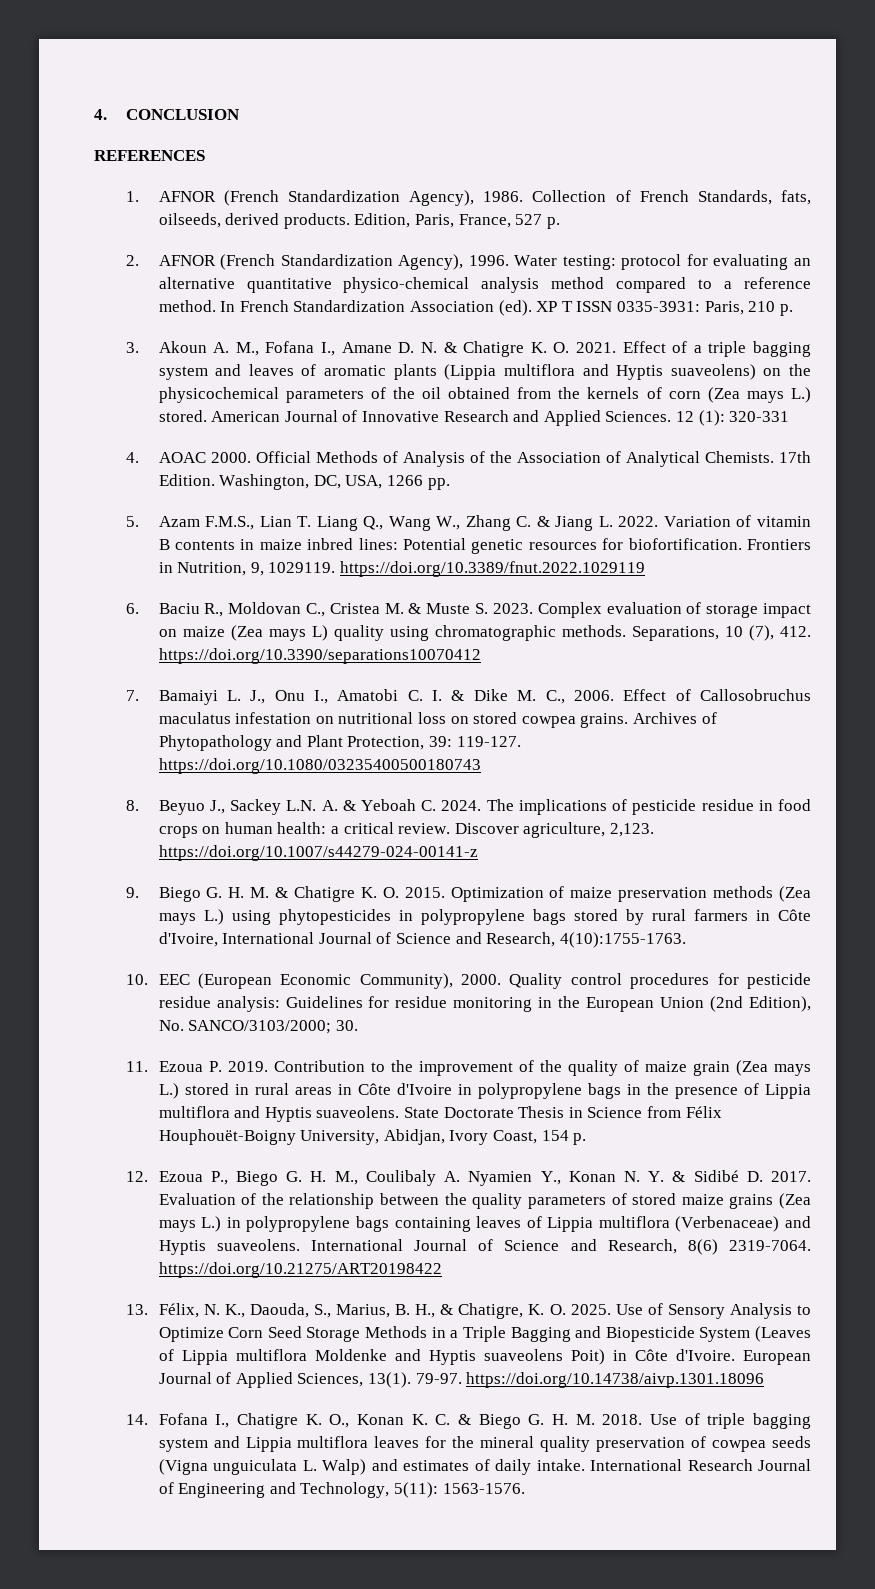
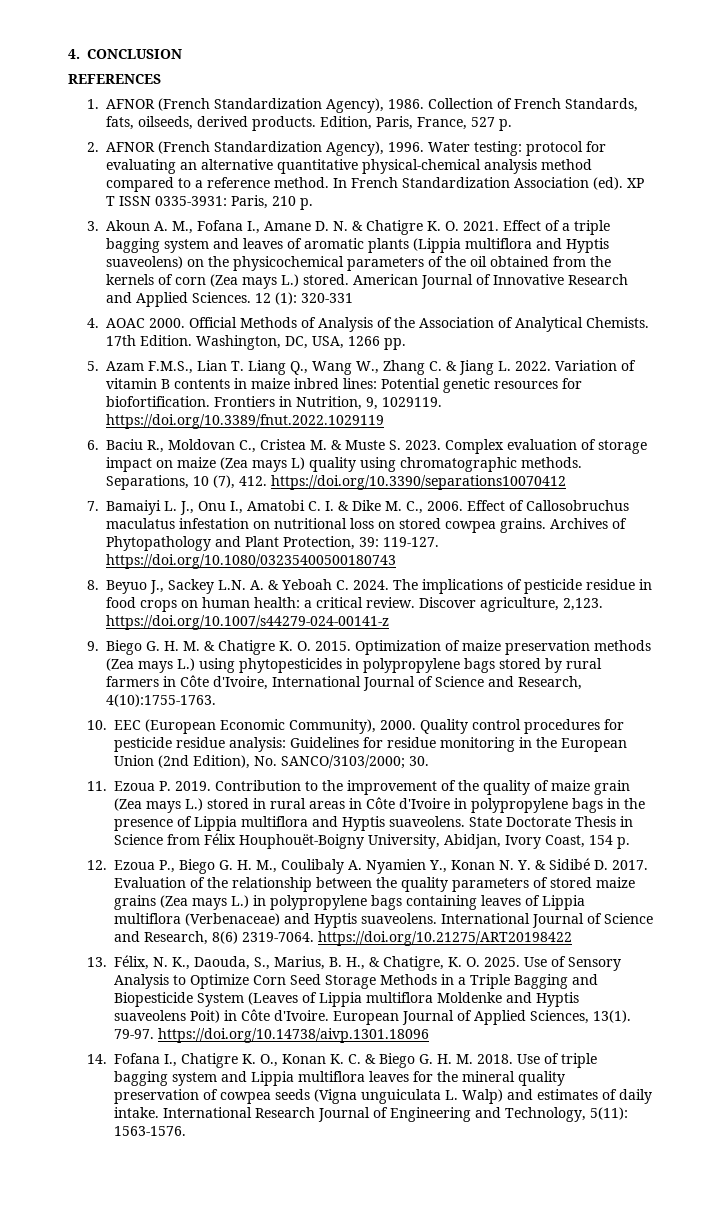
[343,277,470,293] physico-chemical -> [361,159,481,174] physical-chemical

